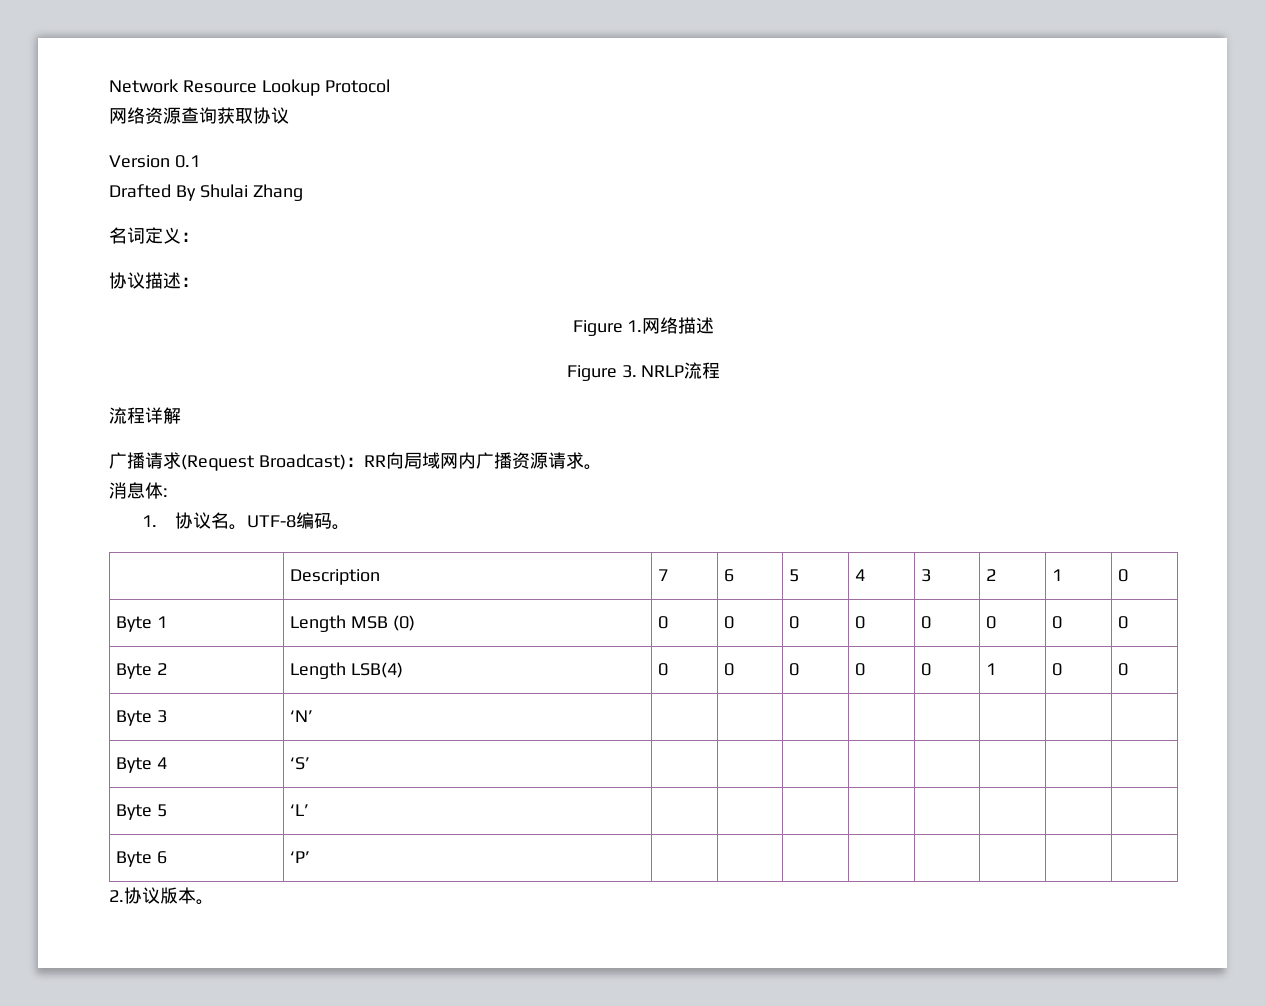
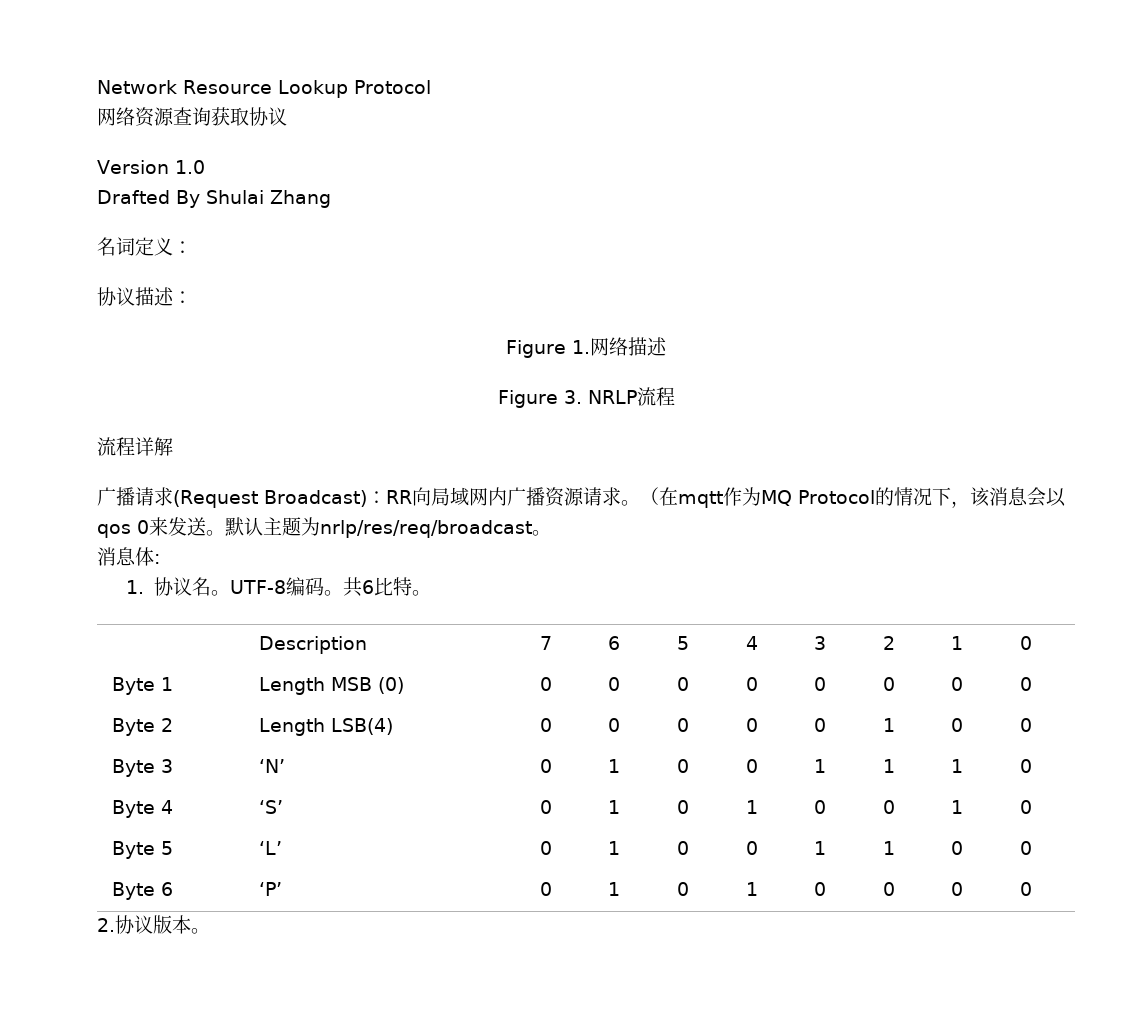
[174,155,200,168] 0.1 -> [174,160,205,174] 1.0
(602, 467) none -> [639,487,1066,508] [97,517,551,538] （在mqtt作为MQ Protocol的情况下，该消息会以qos 0来发送。默认主题为nrlp/res/req/broadcast。
(350, 527) none -> [343,577,432,597] 共6比特。
[116,757,168,773] [290,757,311,770] [116,804,168,820] [290,804,310,816] [116,851,168,867] [290,851,311,863] | | | | | | | // Byte 4 | ‘S’ | | | | | | | | // Byte 5 | ‘L’ | | | | | | | | // Byte 6 | ‘P’ | | | | | | | | -> [540,759,553,773] [608,759,621,773] [677,759,690,773] [746,759,759,773] [814,759,827,773] [883,759,896,773] [951,759,964,773] [1020,759,1033,773] [112,800,174,818] [259,800,284,814] [540,800,553,814] [608,800,621,814] [677,800,690,814] [746,800,759,814] [814,800,827,814] [883,800,896,814] [951,800,964,814] [1020,800,1033,814] [112,841,174,859] [259,841,283,855] [540,841,553,855] [608,841,621,855] [677,841,690,855] [746,841,759,855] [814,841,827,855] [883,841,896,855] [951,841,964,855] [1020,841,1033,855] [112,882,174,900] [259,882,283,896] [540,882,553,896] [608,882,621,896] [677,882,690,896] [746,882,759,896] [814,882,827,896] [883,882,896,896] [951,882,964,896] [1020,882,1033,896] 0 | 1 | 0 | 0 | 1 | 1 | 1 | 0 // Byte 4 | ‘S’ | 0 | 1 | 0 | 1 | 0 | 0 | 1 | 0 // Byte 5 | ‘L’ | 0 | 1 | 0 | 0 | 1 | 1 | 0 | 0 // Byte 6 | ‘P’ | 0 | 1 | 0 | 1 | 0 | 0 | 0 | 0

